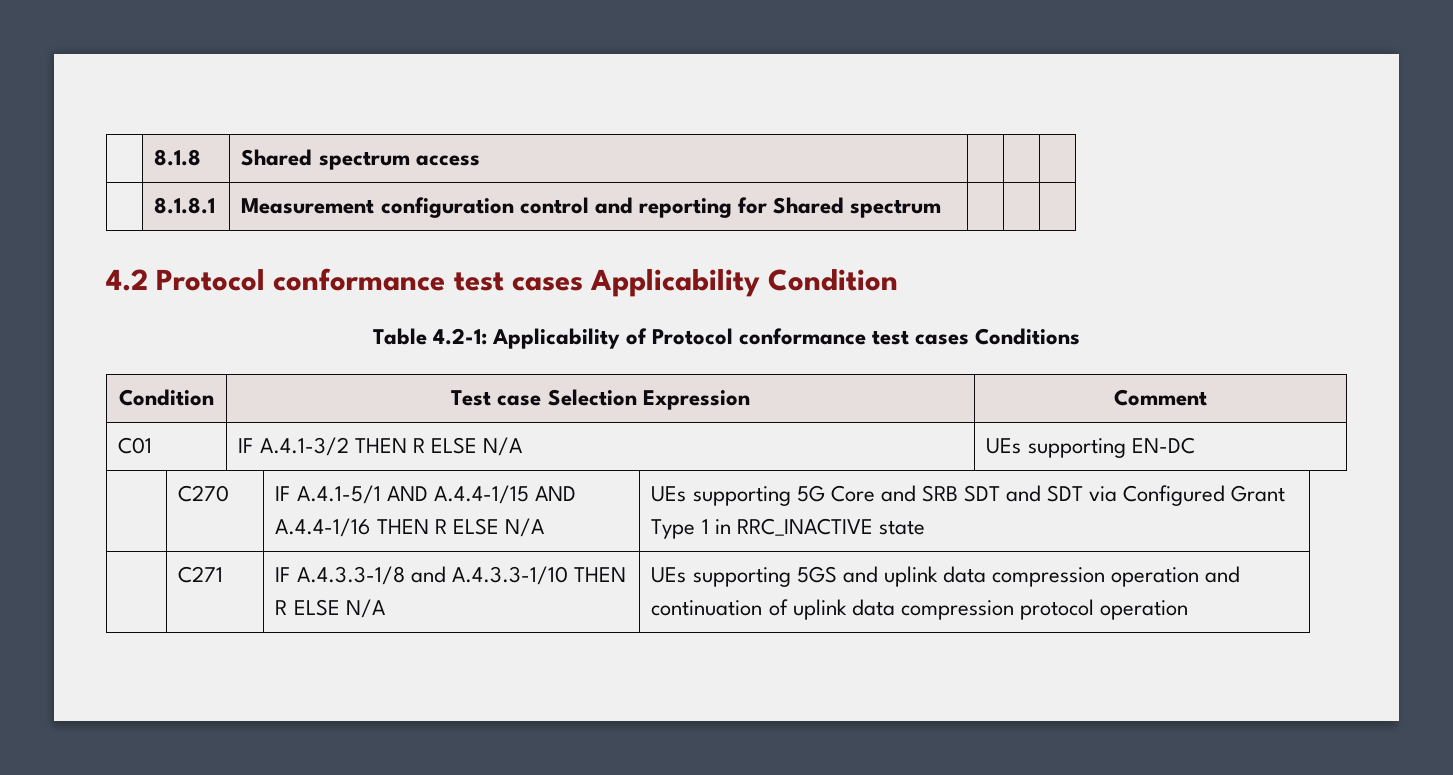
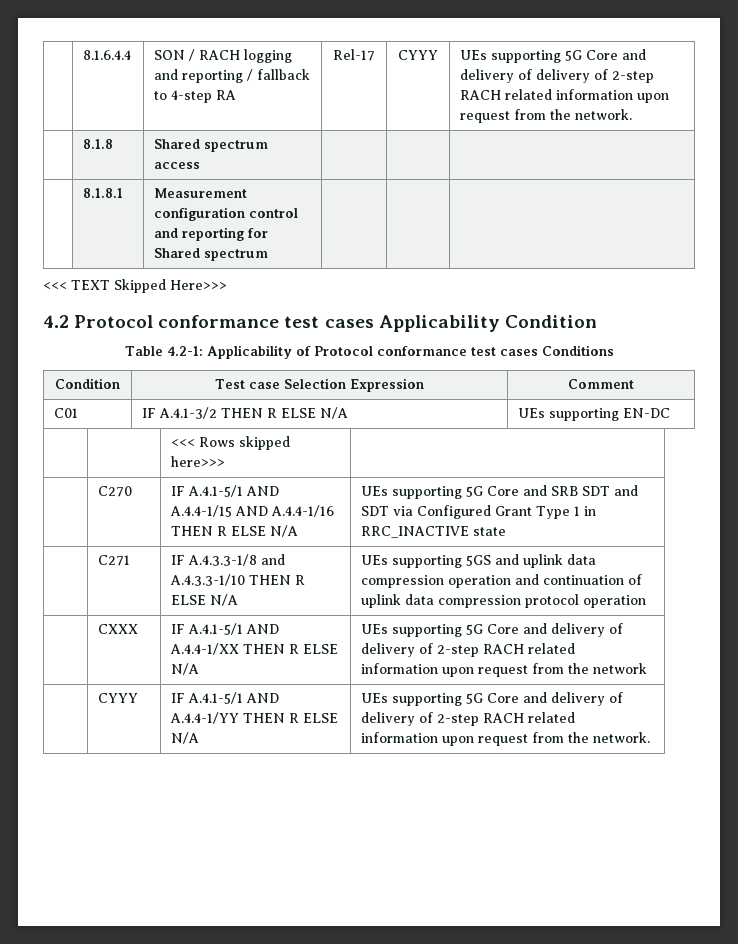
(154, 157) none -> [83,50,132,60] [154,49,293,63] [154,69,311,83] [154,90,237,103] [333,49,375,61] [398,50,438,60] [460,49,647,63] [460,69,655,83] [460,89,670,103] [460,109,633,123] | 8.1.6.4.4 | SON / RACH logging and reporting / fallback to 4-step RA | Rel-17 | CYYY | UEs supporting 5G Core and delivery of delivery of 2-step RACH related information upon request from the network. //
(942, 208) none -> [43,279,227,293] // <<< TEXT Skipped Here>>>
(1195, 445) none -> [171,436,291,450] [171,456,226,467] // | | <<< Rows skipped here>>> |
(1188, 610) none -> [98,624,139,634] [171,623,280,635] [170,643,339,655] [171,663,200,675] [361,623,624,637] [361,643,576,657] [361,663,648,677] [98,693,139,703] [171,692,280,704] [170,712,339,724] [171,732,200,744] [361,692,624,706] [361,712,576,726] [361,732,651,746] // | CXXX | IF A.4.1-5/1 AND A.4.4-1/XX THEN R ELSE N/A | UEs supporting 5G Core and delivery of delivery of 2-step RACH related information upon request from the network // | CYYY | IF A.4.1-5/1 AND A.4.4-1/YY THEN R ELSE N/A | UEs supporting 5G Core and delivery of delivery of 2-step RACH related information upon request from the network.

